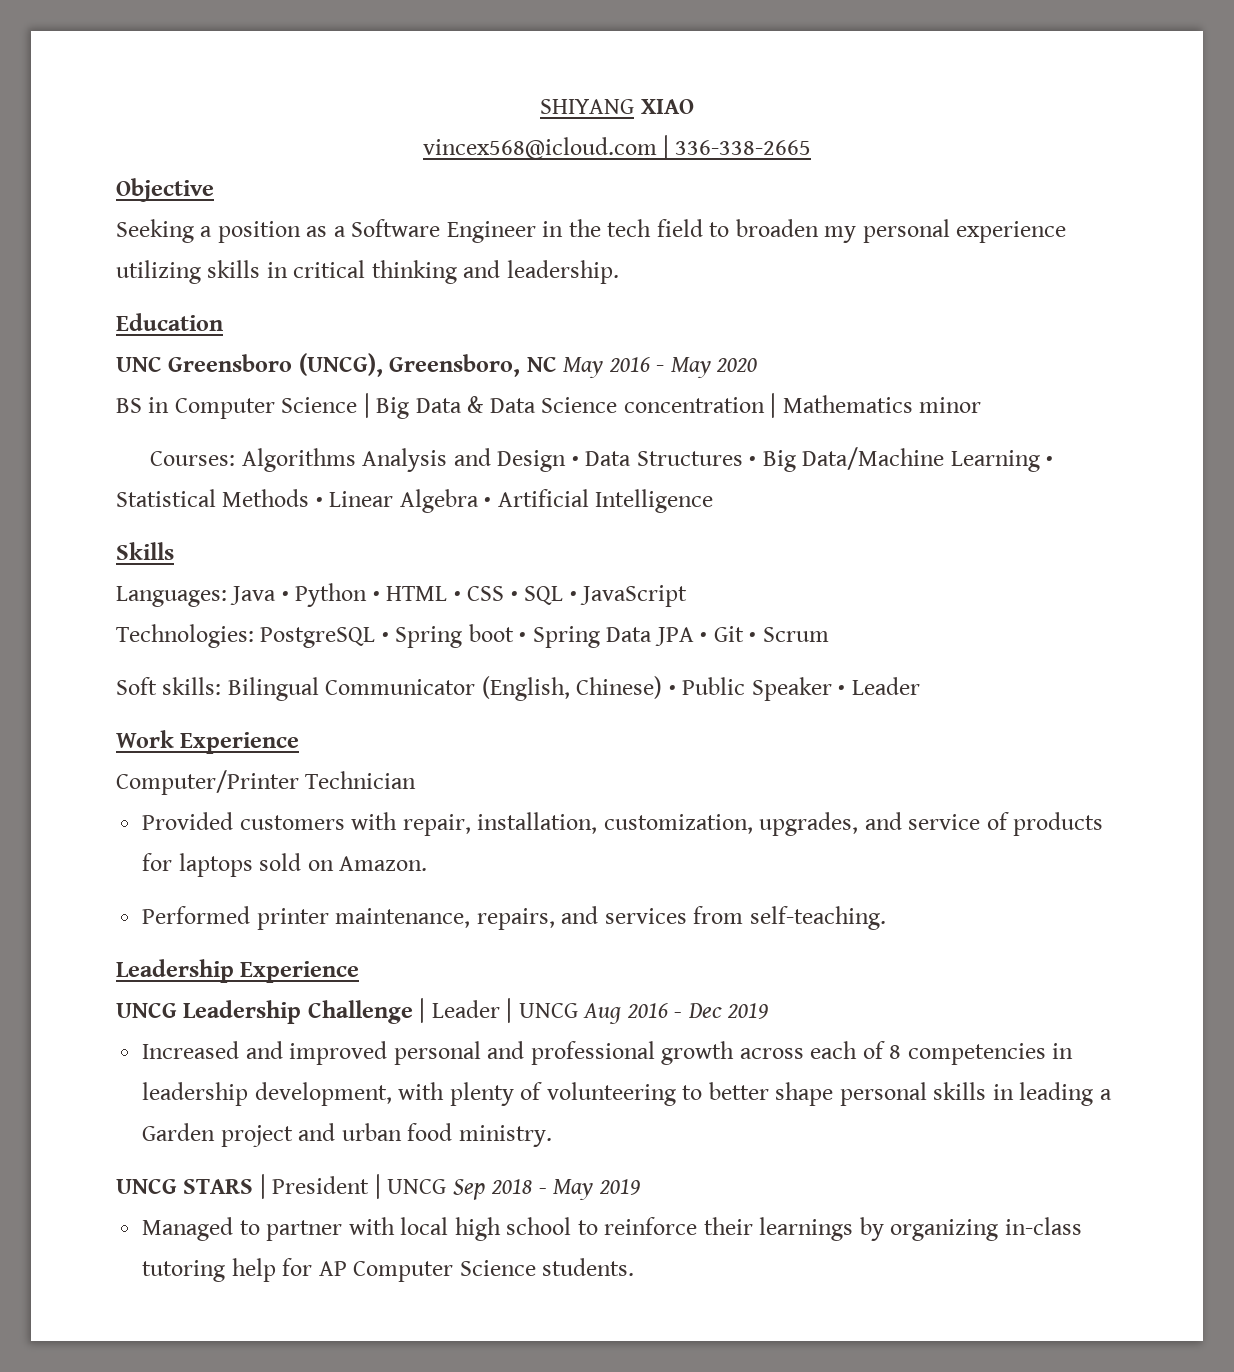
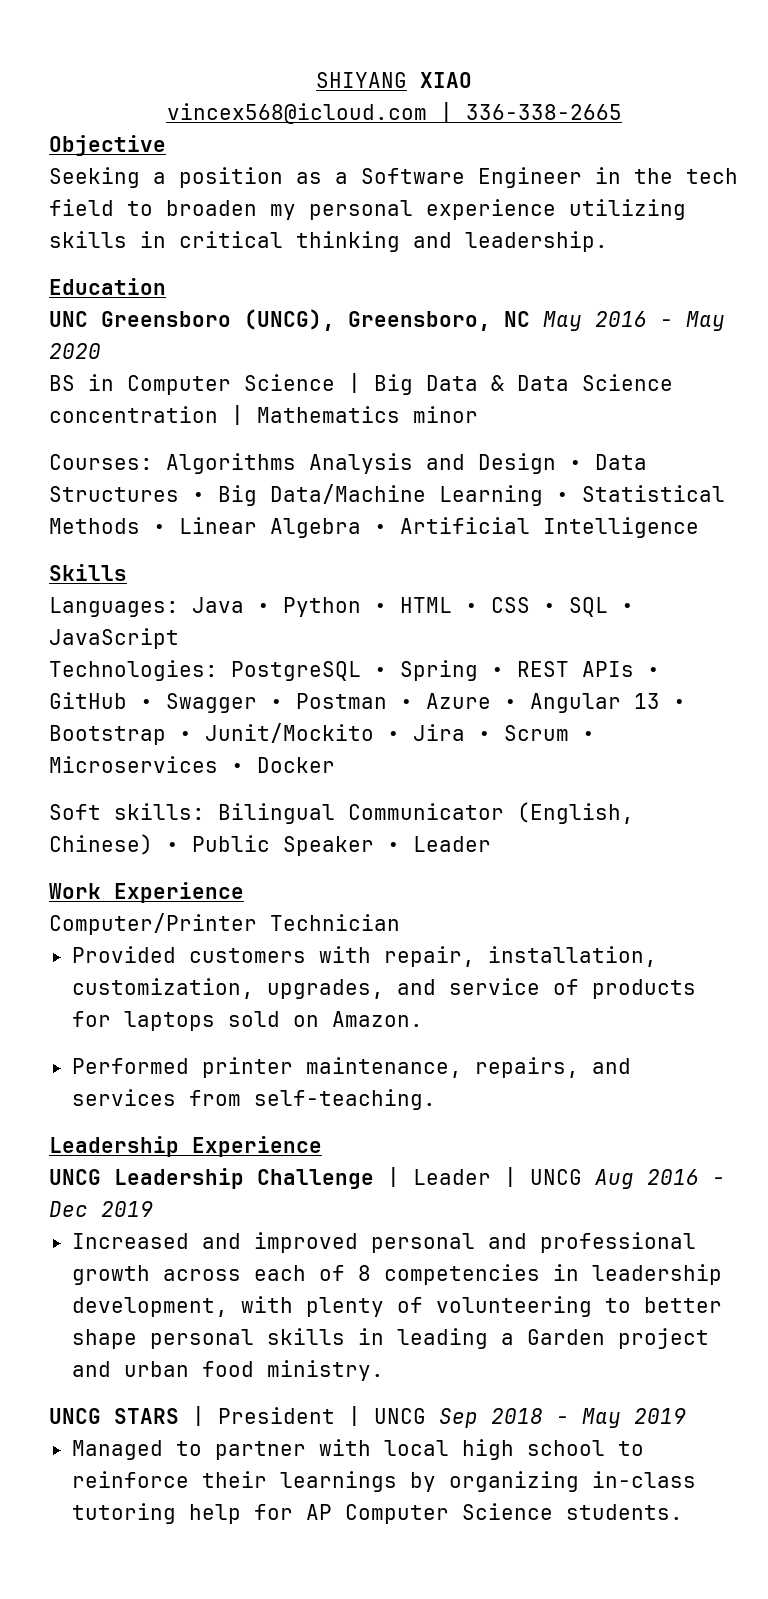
[468,624,829,648] boot • Spring Data JPA • Git • Scrum -> [491,661,660,677] [49,692,686,713] [49,723,595,745] [49,756,335,773] • REST APIs • GitHub • Swagger • Postman • Azure • Angular 13 • Bootstrap • Junit/Mockito • Jira • Scrum • Microservices • Docker

